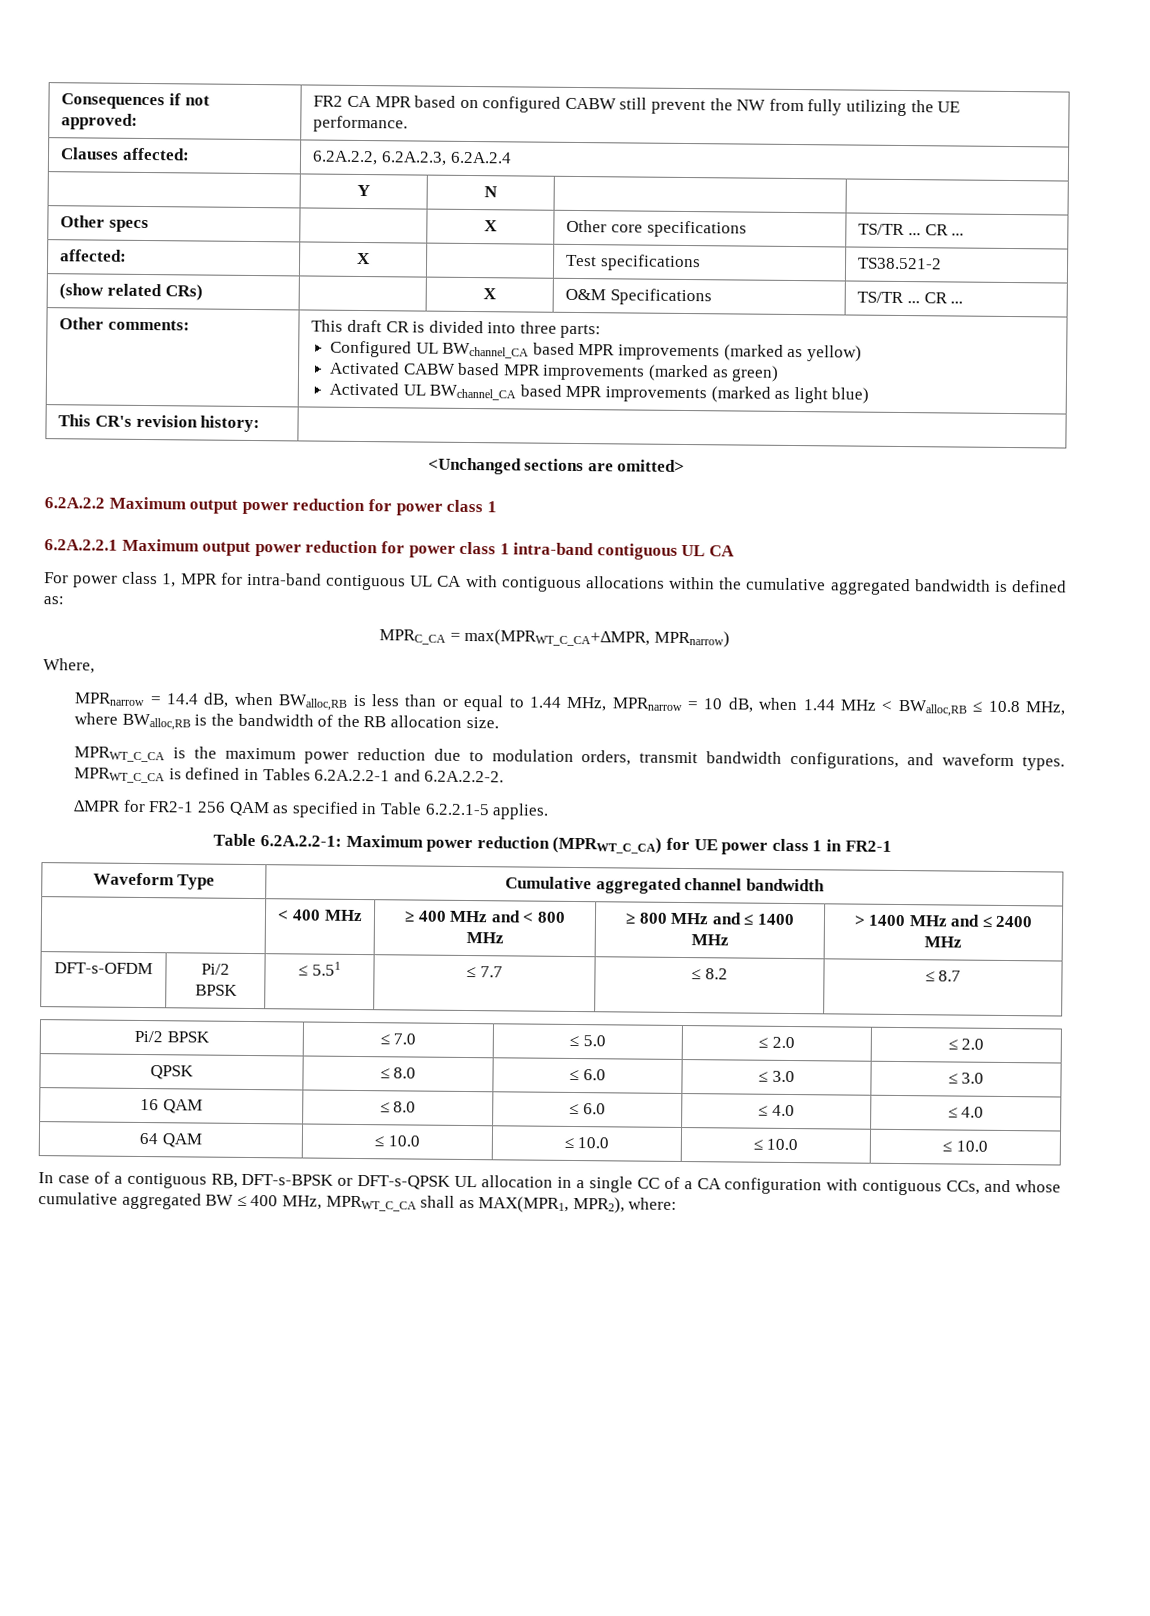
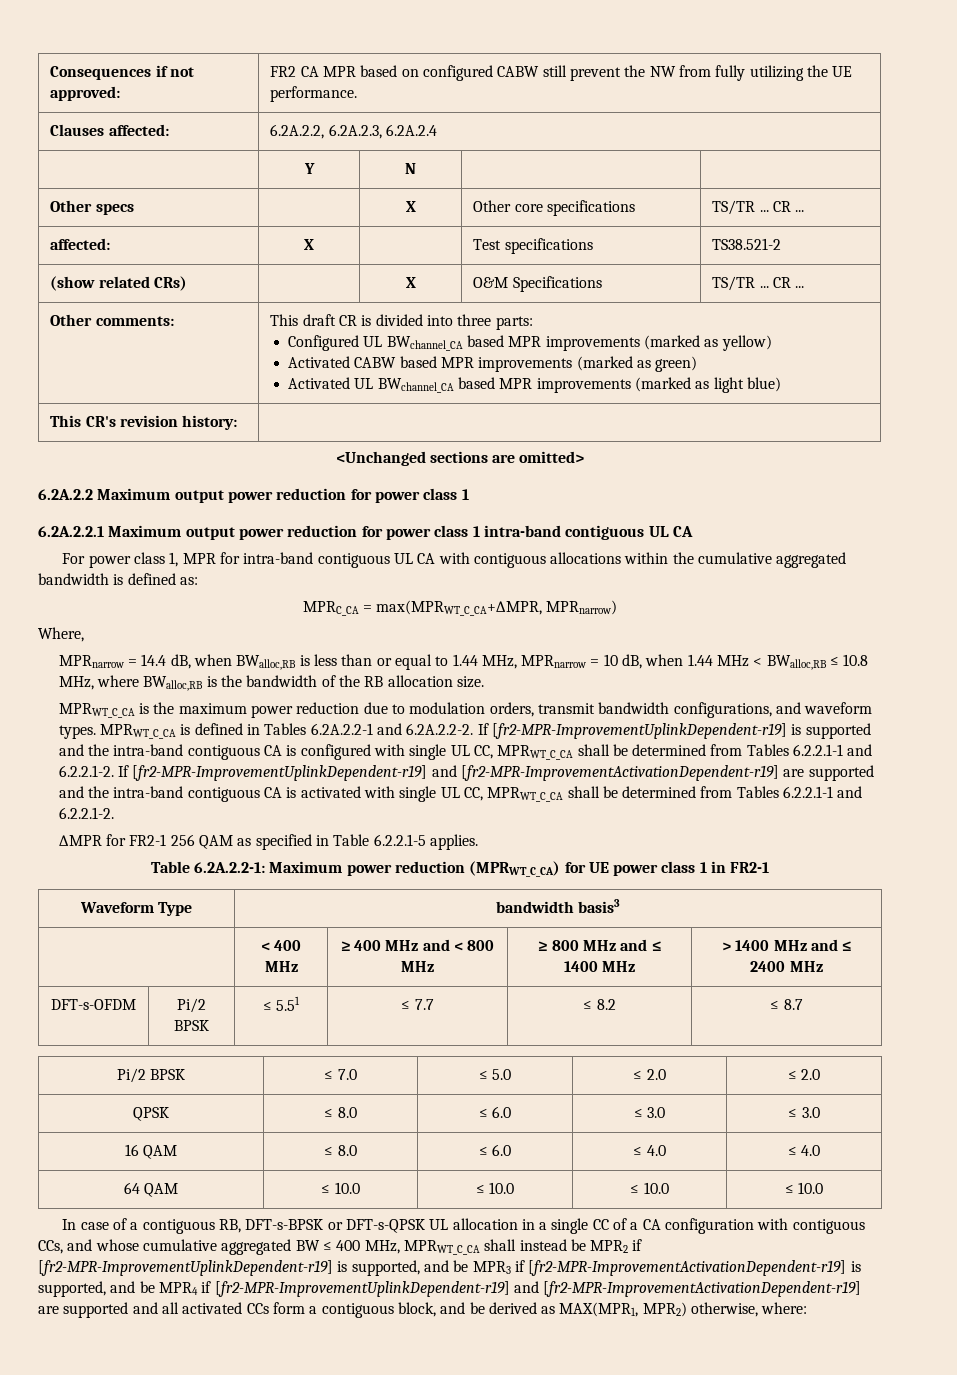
(505, 776) none -> [477,723,871,739] [58,744,873,760] [58,765,874,781] [58,786,863,802] [58,807,114,819] If [fr2-MPR-ImprovementUplinkDependent-r19] is supported and the intra-band contiguous CA is configured with single UL CC, MPRWT_C_CA shall be determined from Tables 6.2.2.1-1 and 6.2.2.1-2. If [fr2-MPR-ImprovementUplinkDependent-r19] and [fr2-MPR-ImprovementActivationDependent-r19] are supported and the intra-band contiguous CA is activated with single UL CC, MPRWT_C_CA shall be determined from Tables 6.2.2.1-1 and 6.2.2.1-2.
[505,876,825,894] Cumulative aggregated channel bandwidth -> [495,899,621,913] bandwidth basis3
[458,1196,625,1214] as MAX(MPR1, MPR2), -> [519,1239,643,1253] [38,1260,861,1276] [38,1281,862,1297] [38,1302,759,1318] instead be MPR2 if [fr2-MPR-ImprovementUplinkDependent-r19] is supported, and be MPR3 if [fr2-MPR-ImprovementActivationDependent-r19] is supported, and be MPR4 if [fr2-MPR-ImprovementUplinkDependent-r19] and [fr2-MPR-ImprovementActivationDependent-r19] are supported and all activated CCs form a contiguous block, and be derived as MAX(MPR1, MPR2) otherwise,

